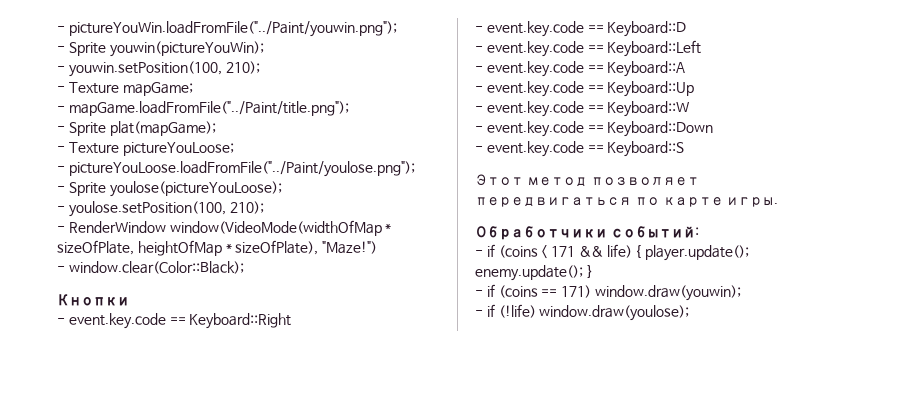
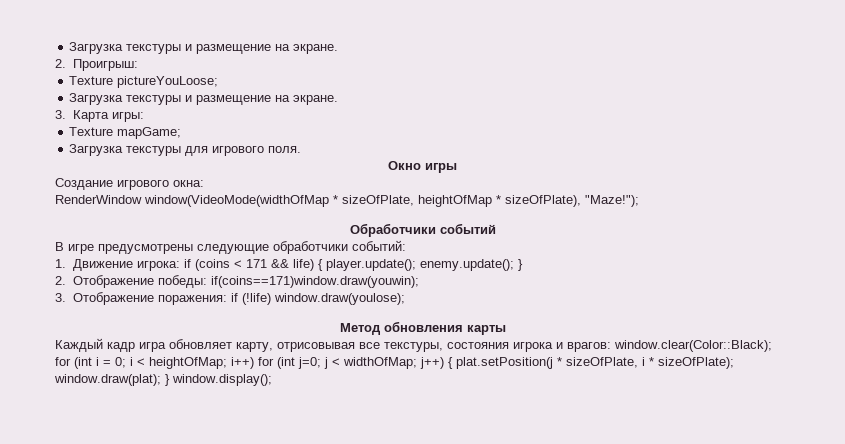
[57,21,397,37] [57,41,264,57] [57,61,260,77] [57,82,193,96] [57,101,349,116] [57,121,216,136] [57,142,234,156] [57,161,415,177] [57,181,282,197] [57,201,264,217] [57,226,65,232] - pictureYouWin.loadFromFile("../Paint/youwin.png"); // - Sprite youwin(pictureYouWin); // - youwin.setPosition(100, 210); // - Texture mapGame; // - mapGame.loadFromFile("../Paint/title.png"); // - Sprite plat(mapGame); // - Texture pictureYouLoose; // - pictureYouLoose.loadFromFile("../Paint/youlose.png"); // - Sprite youlose(pictureYouLoose); // - youlose.setPosition(100, 210); // - -> [69,42,339,54] [55,59,138,71] [69,76,219,88] [69,93,339,105] [55,110,144,122] [69,127,182,139] [69,144,302,156] [388,161,457,173] [55,178,204,190] Загрузка текстуры и размещение на экране. // 2. Проигрыш: // Texture pictureYouLoose; // Загрузка текстуры и размещение на экране. // 3. Карта игры: // Texture mapGame; // Загрузка текстуры для игрового поля. // Окно игры // Создание игрового окна: //
[322,241,378,254] [57,261,244,274] [57,294,129,306] [57,313,292,329] [475,21,687,37] [475,40,702,57] [475,61,686,77] [475,81,695,97] [475,101,691,117] [475,121,714,137] [475,141,685,157] [475,174,699,187] [475,197,779,207] [475,226,699,240] [475,250,483,256] "Maze!") // - window.clear(Color::Black); // Кнопки // - event.key.code == Keyboard::Right // - event.key.code == Keyboard::D // - event.key.code == Keyboard::Left // - event.key.code == Keyboard::A // - event.key.code == Keyboard::Up // - event.key.code == Keyboard::W // - event.key.code == Keyboard::Down // - event.key.code == Keyboard::S // Этот метод позволяет передвигаться по карте игры. // Обработчики событий: // - -> [585,195,639,207] [349,223,496,237] [55,240,406,254] [55,259,180,271] "Maze!"); // Обработчики событий // В игре предусмотрены следующие обработчики событий: // 1. Движение игрока:
[475,284,741,301] [475,304,690,321] - if (coins == 171) window.draw(youwin); // - if (!life) window.draw(youlose); -> [55,275,419,288] [55,292,405,305] [339,321,506,335] [55,338,772,352] [55,357,734,369] [54,374,272,386] 2. Отображение победы: if(coins==171)window.draw(youwin); // 3. Отображение поражения: if (!life) window.draw(youlose); // Метод обновления карты // Каждый кадр игра обновляет карту, отрисовывая все текстуры, состояния игрока и врагов: window.clear(Color::Black); for (int i = 0; i < heightOfMap; i++) for (int j=0; j < widthOfMap; j++) { plat.setPosition(j * sizeOfPlate, i * sizeOfPlate); window.draw(plat); } window.display();

